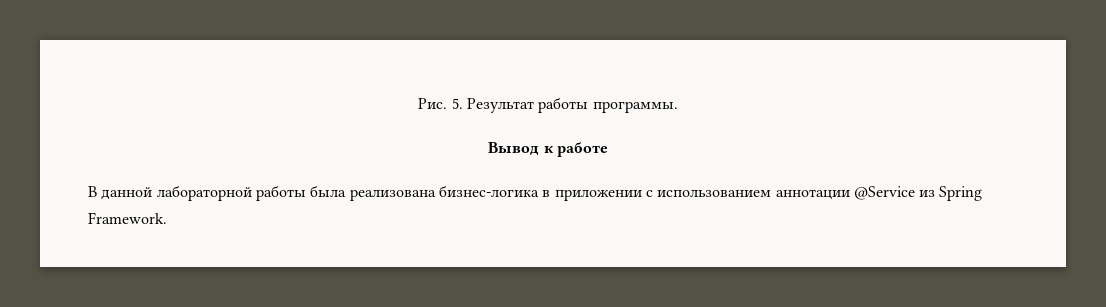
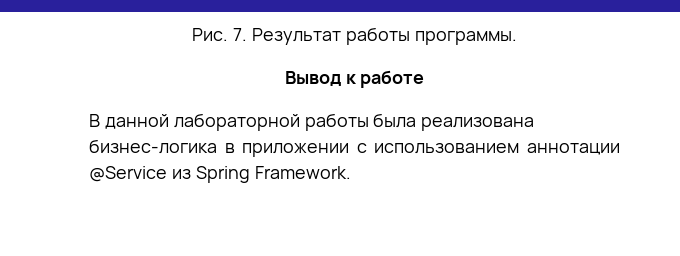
[451,98,463,109] 5. -> [233,28,248,41] 7.

